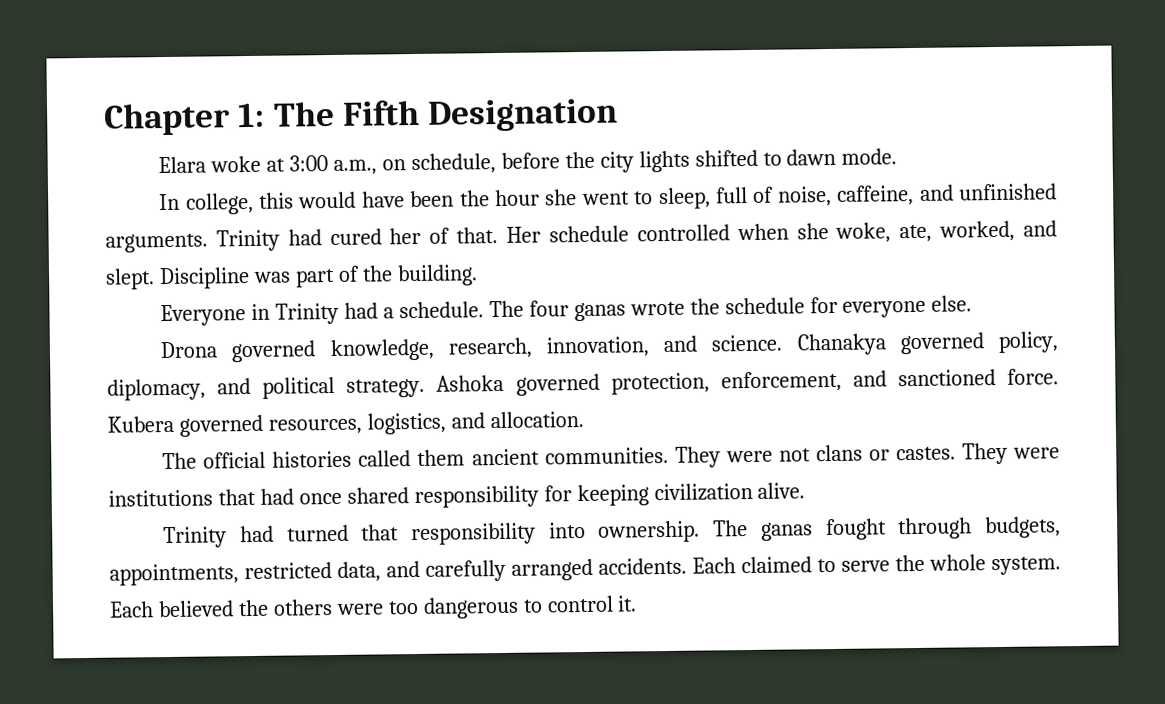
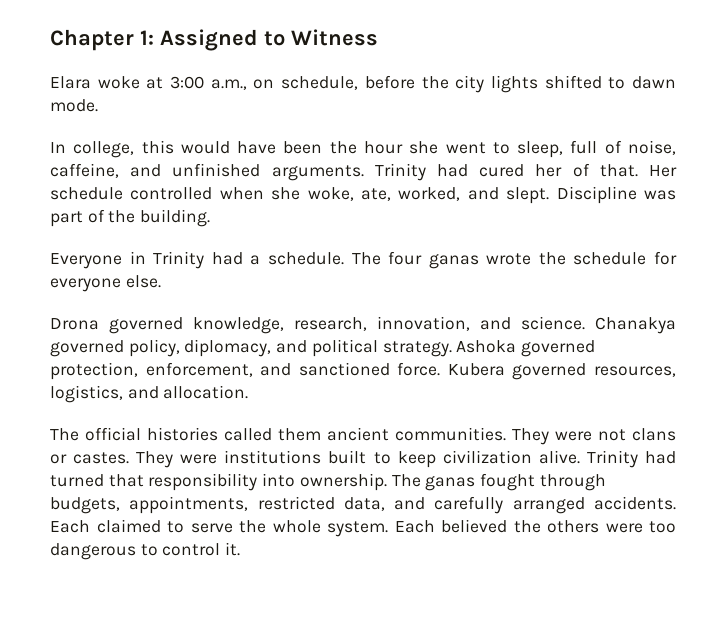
[272,98,619,132] The Fifth Designation -> [160,29,378,51] Assigned to Witness
[217,484,649,509] that had once shared responsibility for keeping -> [328,450,436,468] built to keep
(806, 490) // -> (580, 457) none

